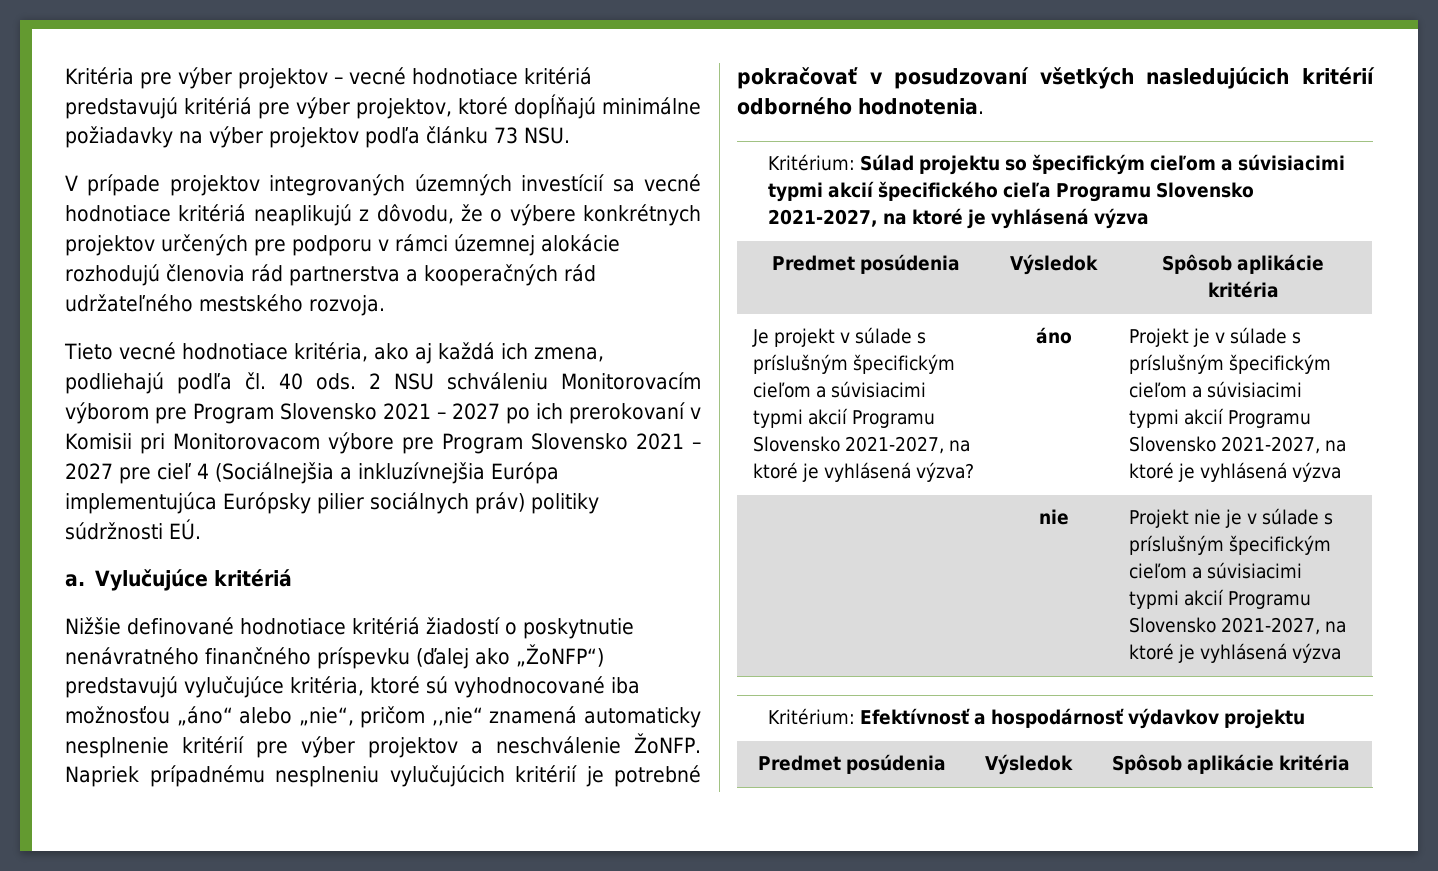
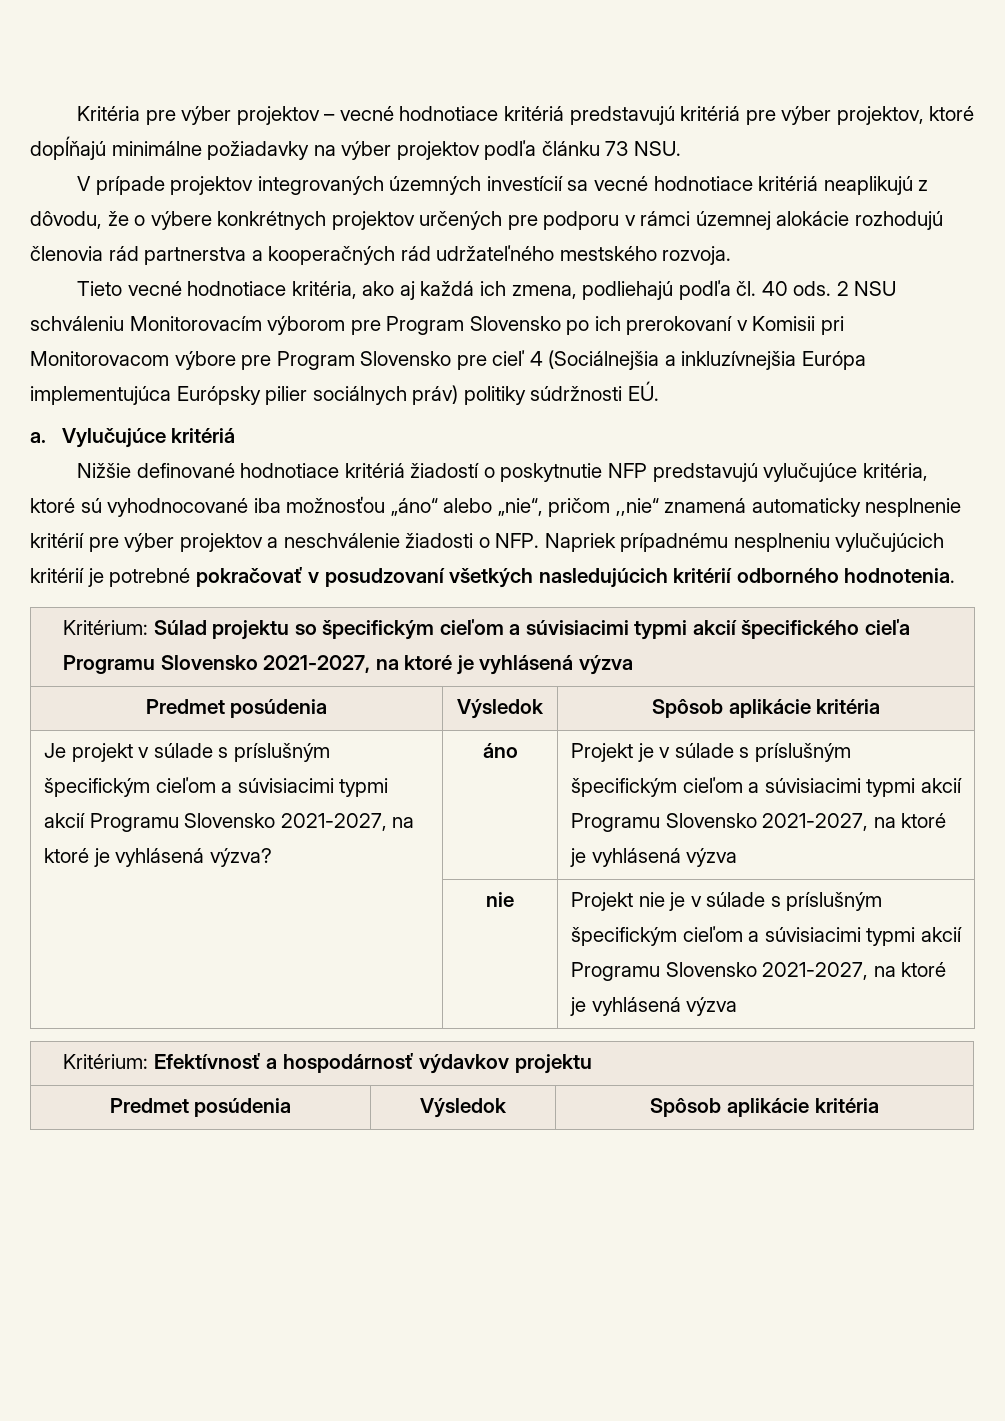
[382,403,501,420] 2021 – 2027 -> (561, 323) none
[635,433,701,450] [65,463,113,480] 2021 – 2027 -> (452, 358) none
[65,644,604,669] nenávratného finančného príspevku (ďalej ako „ŽoNFP“) -> [607,463,647,478] NFP
[634,733,702,754] ŽoNFP. -> [405,533,540,548] žiadosti o NFP.

